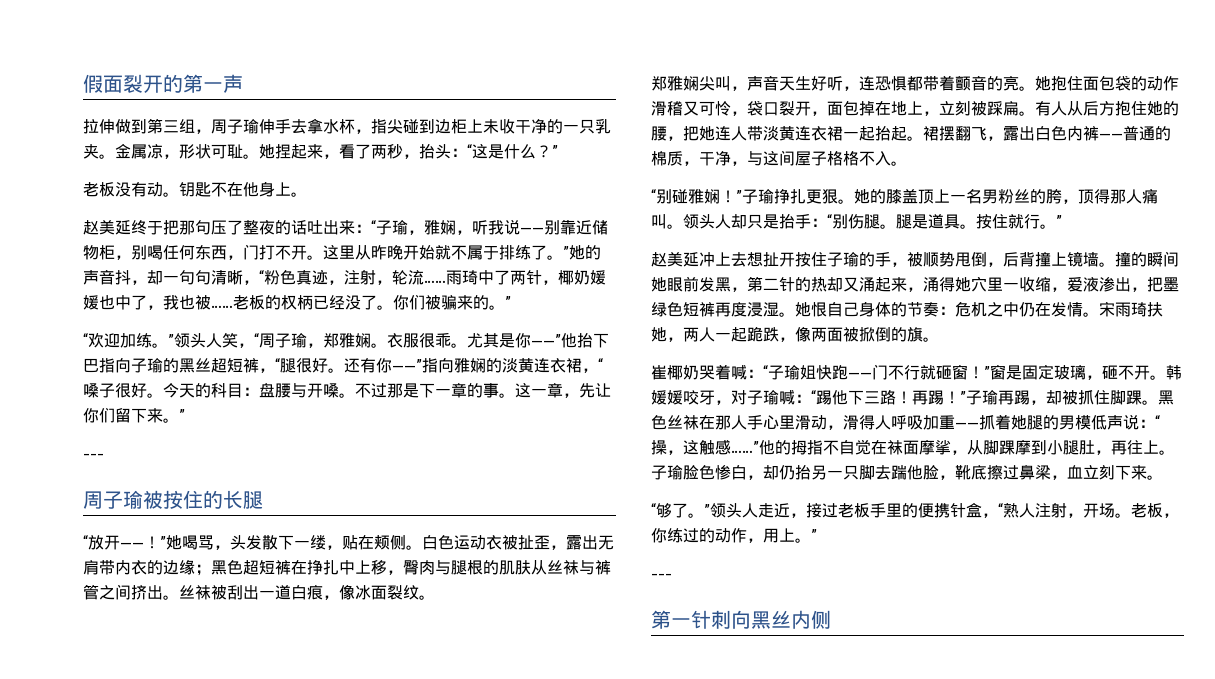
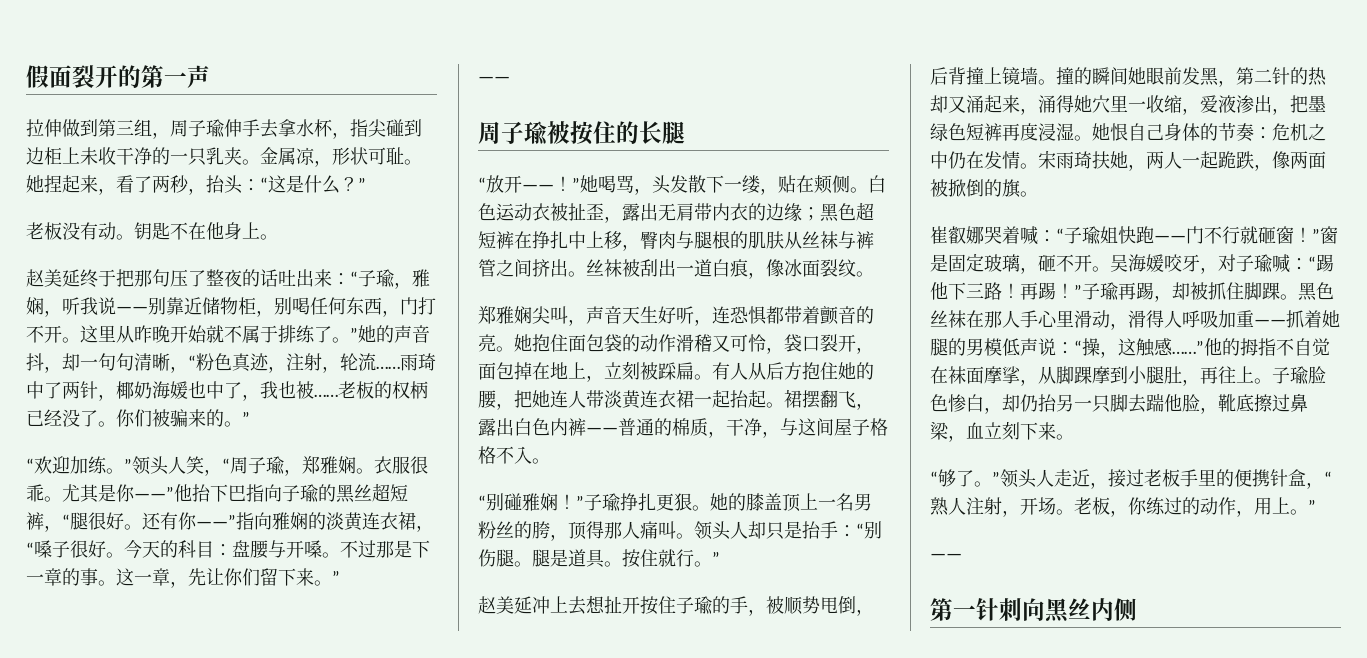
[590,270,606,285] 媛 -> [152,381,170,399] 海
[83,453,104,459] --- -> [478,76,510,83] ——
[667,365,699,380] 椰奶 -> [948,226,984,244] 叡娜
[1166,365,1182,380] [651,390,667,405] 韩媛 -> [1110,254,1146,272] 吴海
[651,573,672,579] --- -> [930,553,962,560] ——

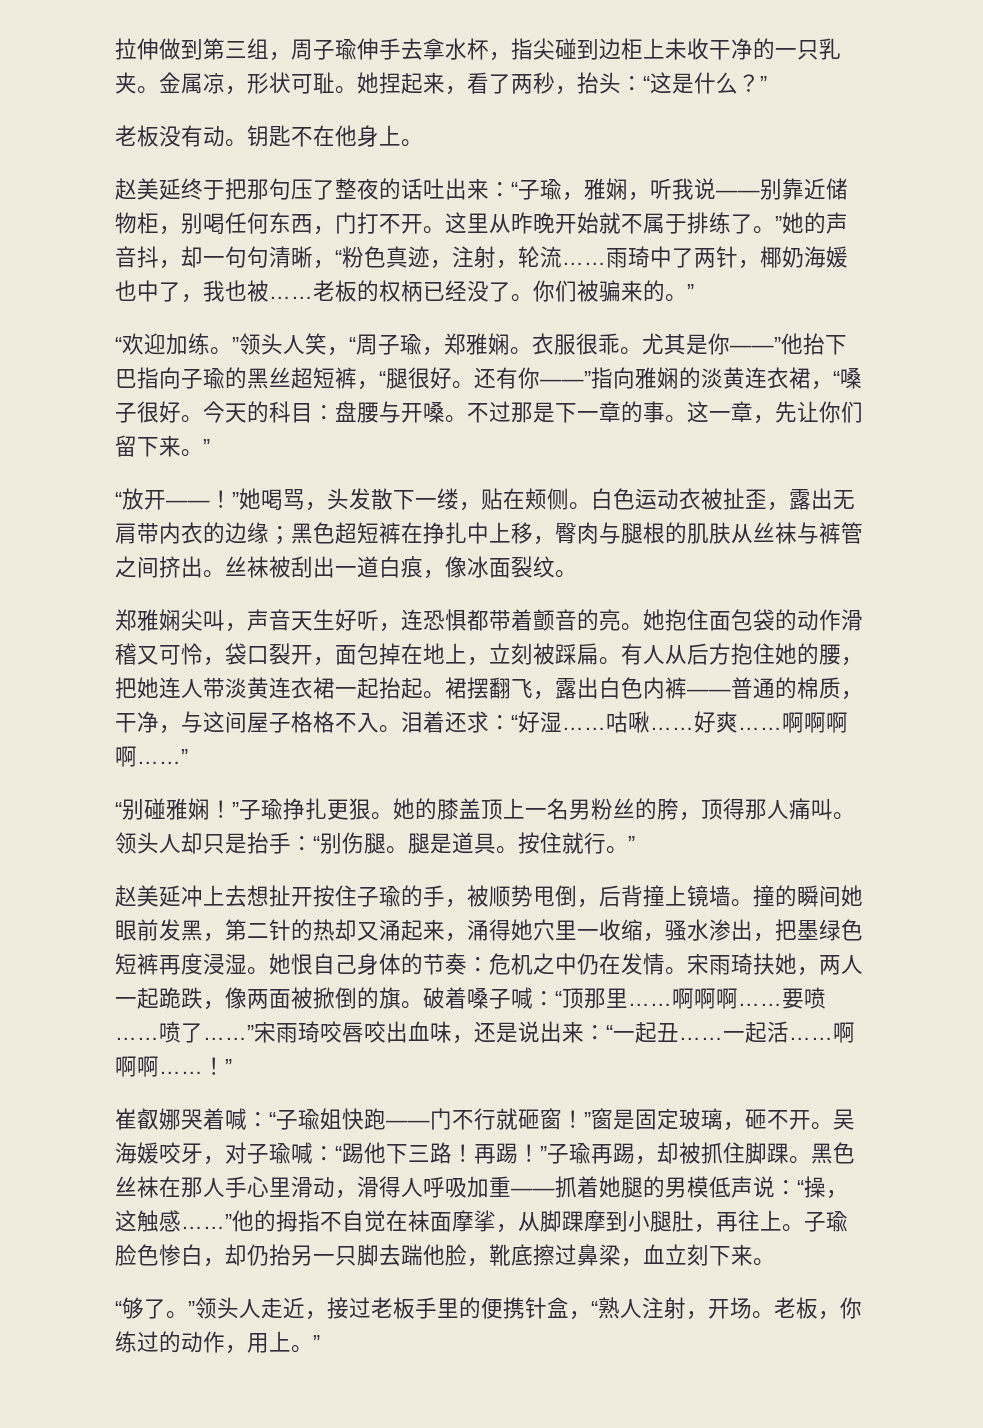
[26,65,210,88] 假面裂开的第一声 // -> (115, 49) none
[478,76,510,83] [478,121,685,145] // —— // 周子瑜被按住的长腿 -> (210, 446) none
(550, 461) none -> [401,711,848,733] [115,746,188,767] 泪着还求：“好湿……咕啾……好爽……啊啊啊啊……”
[1200,95,1236,113] 爱液 -> [665,919,709,941] 骚水
(1038, 194) none -> [423,987,826,1009] [115,1021,855,1044] [115,1056,232,1077] 破着嗓子喊：“顶那里……啊啊啊……要喷……喷了……”宋雨琦咬唇咬出血味，还是说出来：“一起丑……一起活……啊啊啊……！”
[930,553,962,560] [930,598,1137,623] // —— // 第一针刺向黑丝内侧 -> (320, 1342) none

